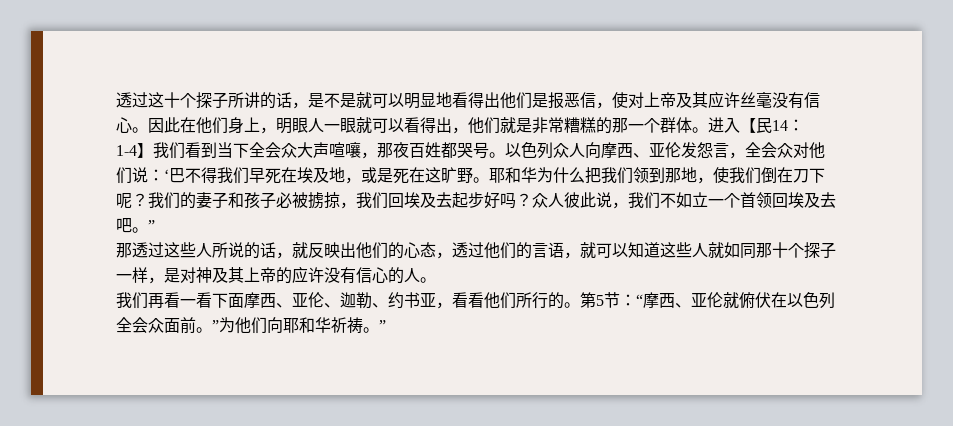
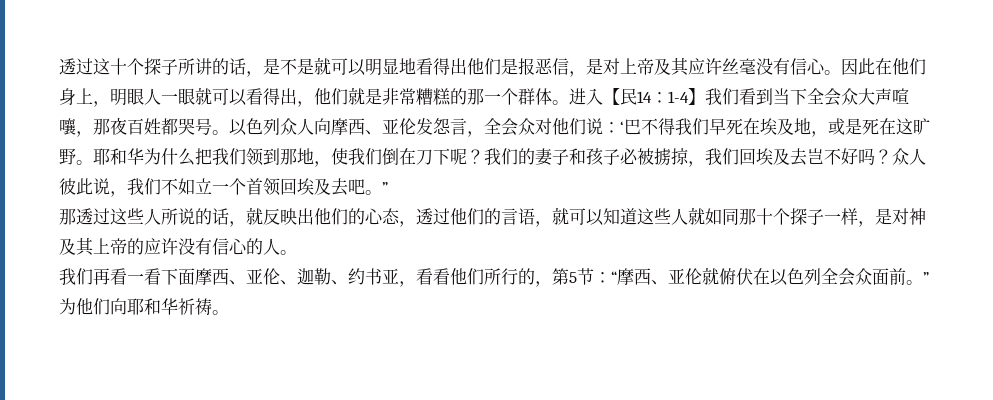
[612,92,628,108] 使 -> [586,58,603,75] 是
[452,192,484,208] 起步 -> [807,148,841,165] 岂不
[564,302,580,308] 。 -> [535,281,552,287] ，
[379,320,386,331] ” -> (229, 312) none

